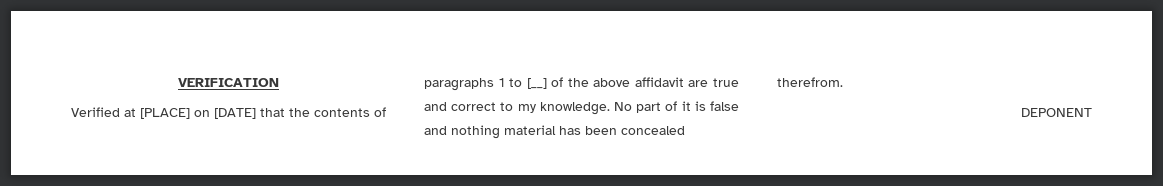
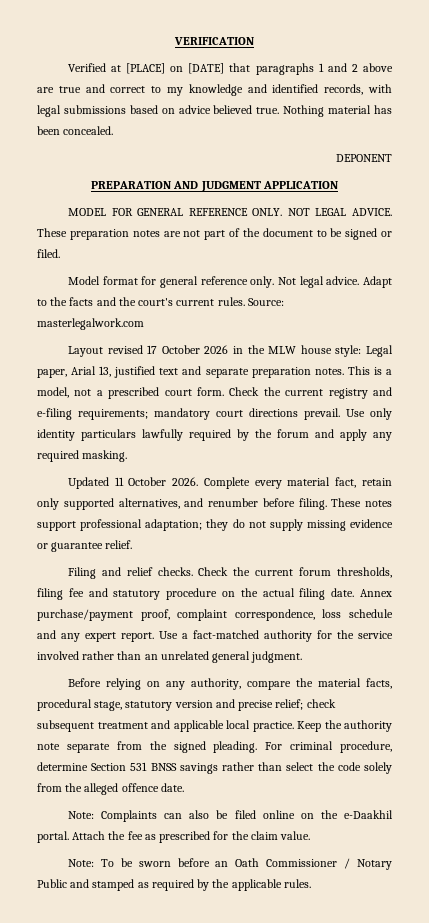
[289,107,386,117] [424,77,684,91] the contents of paragraphs 1 to [__] of the above affidavit -> [255,63,393,75] paragraphs 1 and 2 above
[539,101,739,115] [424,125,500,139] knowledge. No part of it is false and nothing -> [188,84,393,96] [37,105,325,117] knowledge and identified records, with legal submissions based on advice believed true. Nothing
[621,126,685,135] [777,77,843,87] concealed therefrom. -> [63,126,114,135] concealed.
(1092, 112) none -> [91,181,338,192] [67,208,392,216] [37,228,392,240] [37,249,60,258] [67,276,393,288] [37,297,284,306] [37,318,144,330] [67,345,393,357] [37,366,392,378] [37,387,392,399] [37,408,392,420] [37,429,392,441] [37,450,128,462] [67,477,392,489] [37,498,392,510] [37,519,393,531] [37,540,133,552] [67,567,392,579] [37,588,393,600] [37,609,394,621] [37,630,393,642] [37,651,303,663] [67,678,392,690] [37,699,336,711] [37,720,392,732] [37,741,392,753] [37,762,392,774] [37,783,184,795] [67,810,393,822] [37,831,311,843] [67,858,392,870] [37,879,311,891] // PREPARATION AND JUDGMENT APPLICATION // MODEL FOR GENERAL REFERENCE ONLY. NOT LEGAL ADVICE. These preparation notes are not part of the document to be signed or filed. // Model format for general reference only. Not legal advice. Adapt to the facts and the court's current rules. Source: masterlegalwork.com // Layout revised 17 October 2026 in the MLW house style: Legal paper, Arial 13, justified text and separate preparation notes. This is a model, not a prescribed court form. Check the current registry and e-filing requirements; mandatory court directions prevail. Use only identity particulars lawfully required by the forum and apply any required masking. // Updated 11 October 2026. Complete every material fact, retain only supported alternatives, and renumber before filing. These notes support professional adaptation; they do not supply missing evidence or guarantee relief. // Filing and relief checks. Check the current forum thresholds, filing fee and statutory procedure on the actual filing date. Annex purchase/payment proof, complaint correspondence, loss schedule and any expert report. Use a fact-matched authority for the service involved rather than an unrelated general judgment. // Before relying on any authority, compare the material facts, procedural stage, statutory version and precise relief; check subsequent treatment and applicable local practice. Keep the authority note separate from the signed pleading. For criminal procedure, determine Section 531 BNSS savings rather than select the code solely from the alleged offence date. // Note: Complaints can also be filed online on the e-Daakhil portal. Attach the fee as prescribed for the claim value. // Note: To be sworn before an Oath Commissioner / Notary Public and stamped as required by the applicable rules.

